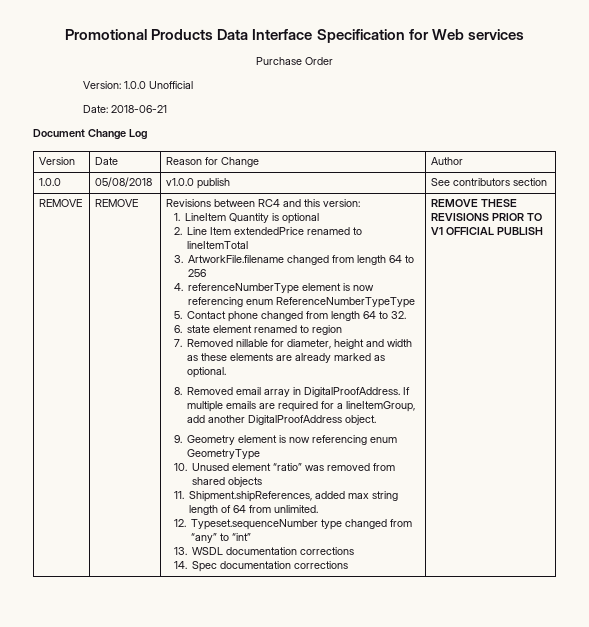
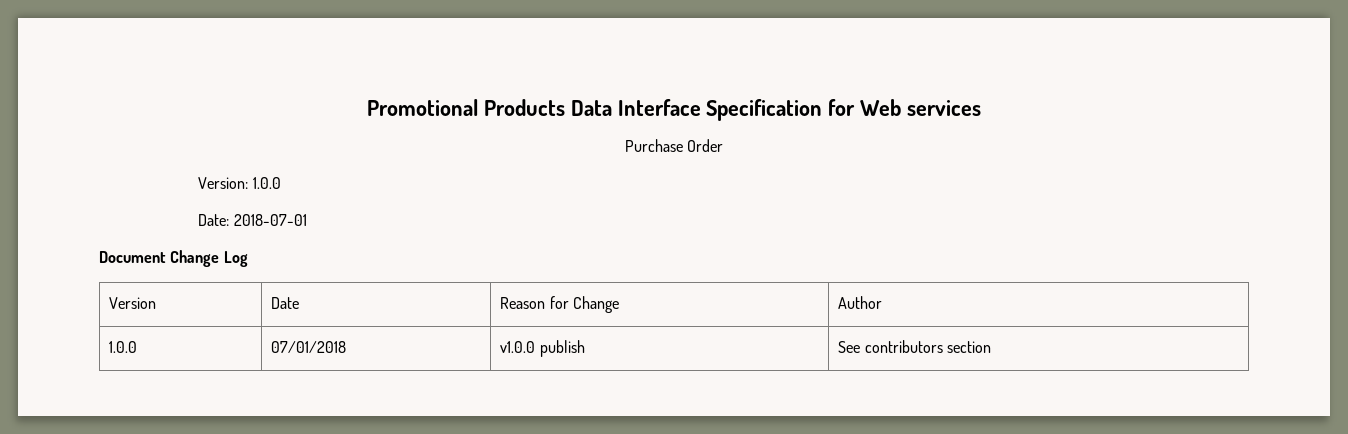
[149,81,194,89] Unofficial -> (281, 183) none
[111,105,168,113] 2018-06-21 -> [233,214,307,226] 2018-07-01
[95,177,153,187] 05/08/2018 -> [271,341,347,353] 07/01/2018
[39,199,83,207] [95,199,139,207] [166,199,361,207] [173,213,320,224] [173,227,363,235] [187,241,249,249] [173,255,415,265] [188,269,207,277] [173,283,375,294] [188,297,416,308] [173,311,407,322] [173,325,343,335] [173,339,413,349] [187,353,386,363] [187,367,227,378] [173,387,411,397] [187,401,416,412] [187,415,377,425] [173,435,398,445] [187,449,261,460] [173,463,396,471] [192,477,263,487] [173,491,399,502] [189,505,319,515] [173,519,413,530] [191,533,252,543] [173,547,355,555] [173,561,349,572] [431,199,518,207] [431,213,543,221] [431,227,544,235] // REMOVE | REMOVE | Revisions between RC4 and this version: // 1. LineItem Quantity is optional // 2. Line Item extendedPrice renamed to lineItemTotal // 3. ArtworkFile.filename changed from length 64 to 256 // 4. referenceNumberType element is now referencing enum ReferenceNumberTypeType // 5. Contact phone changed from length 64 to 32. // 6. state element renamed to region // 7. Removed nillable for diameter, height and width as these elements are already marked as optional. // 8. Removed email array in DigitalProofAddress. If multiple emails are required for a lineItemGroup, add another DigitalProofAddress object. // 9. Geometry element is now referencing enum GeometryType // 10. Unused element “ratio” was removed from shared objects // 11. Shipment.shipReferences, added max string length of 64 from unlimited. // 12. Typeset.sequenceNumber type changed from “any” to “int” // 13. WSDL documentation corrections // 14. Spec documentation corrections | REMOVE THESE REVISIONS PRIOR TO V1 OFFICIAL PUBLISH -> (991, 347) none

